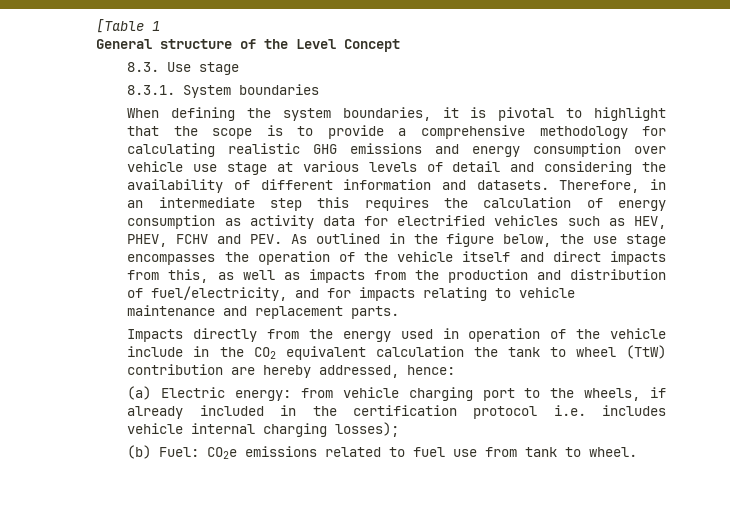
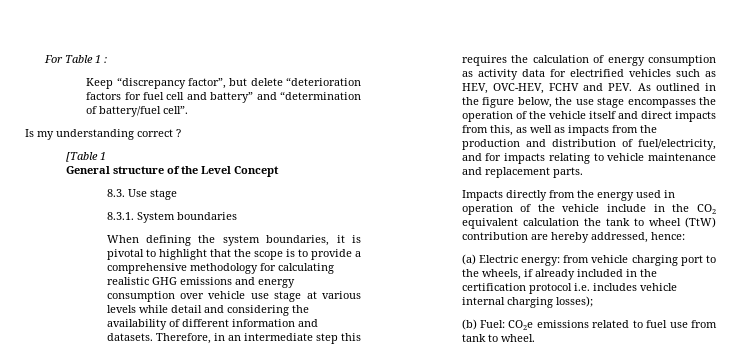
(95, 26) none -> [44,55,108,63] [86,77,361,89] [86,91,361,103] [86,106,189,117] [25,129,181,140] For Table 1 : // Keep “discrepancy factor”, but delete “deterioration factors for fuel cell and battery” and “determination of battery/fuel cell”. // Is my understanding correct ? //
[426,162,443,172] of -> [138,305,168,313] while
[127,234,168,247] PHEV, -> [492,83,544,94] OVC-HEV,

